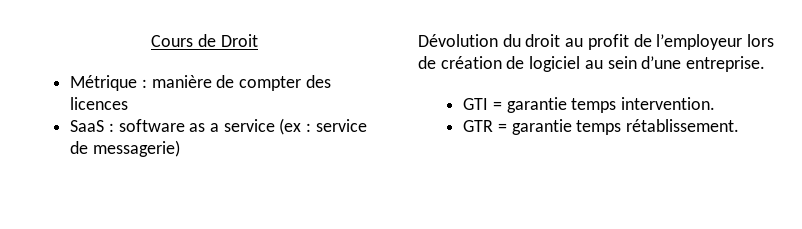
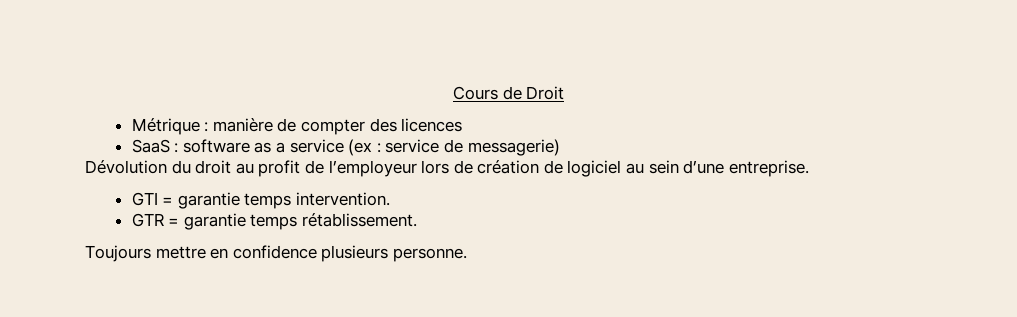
(739, 125) none -> [85,245,467,262] // Toujours mettre en confidence plusieurs personne.

